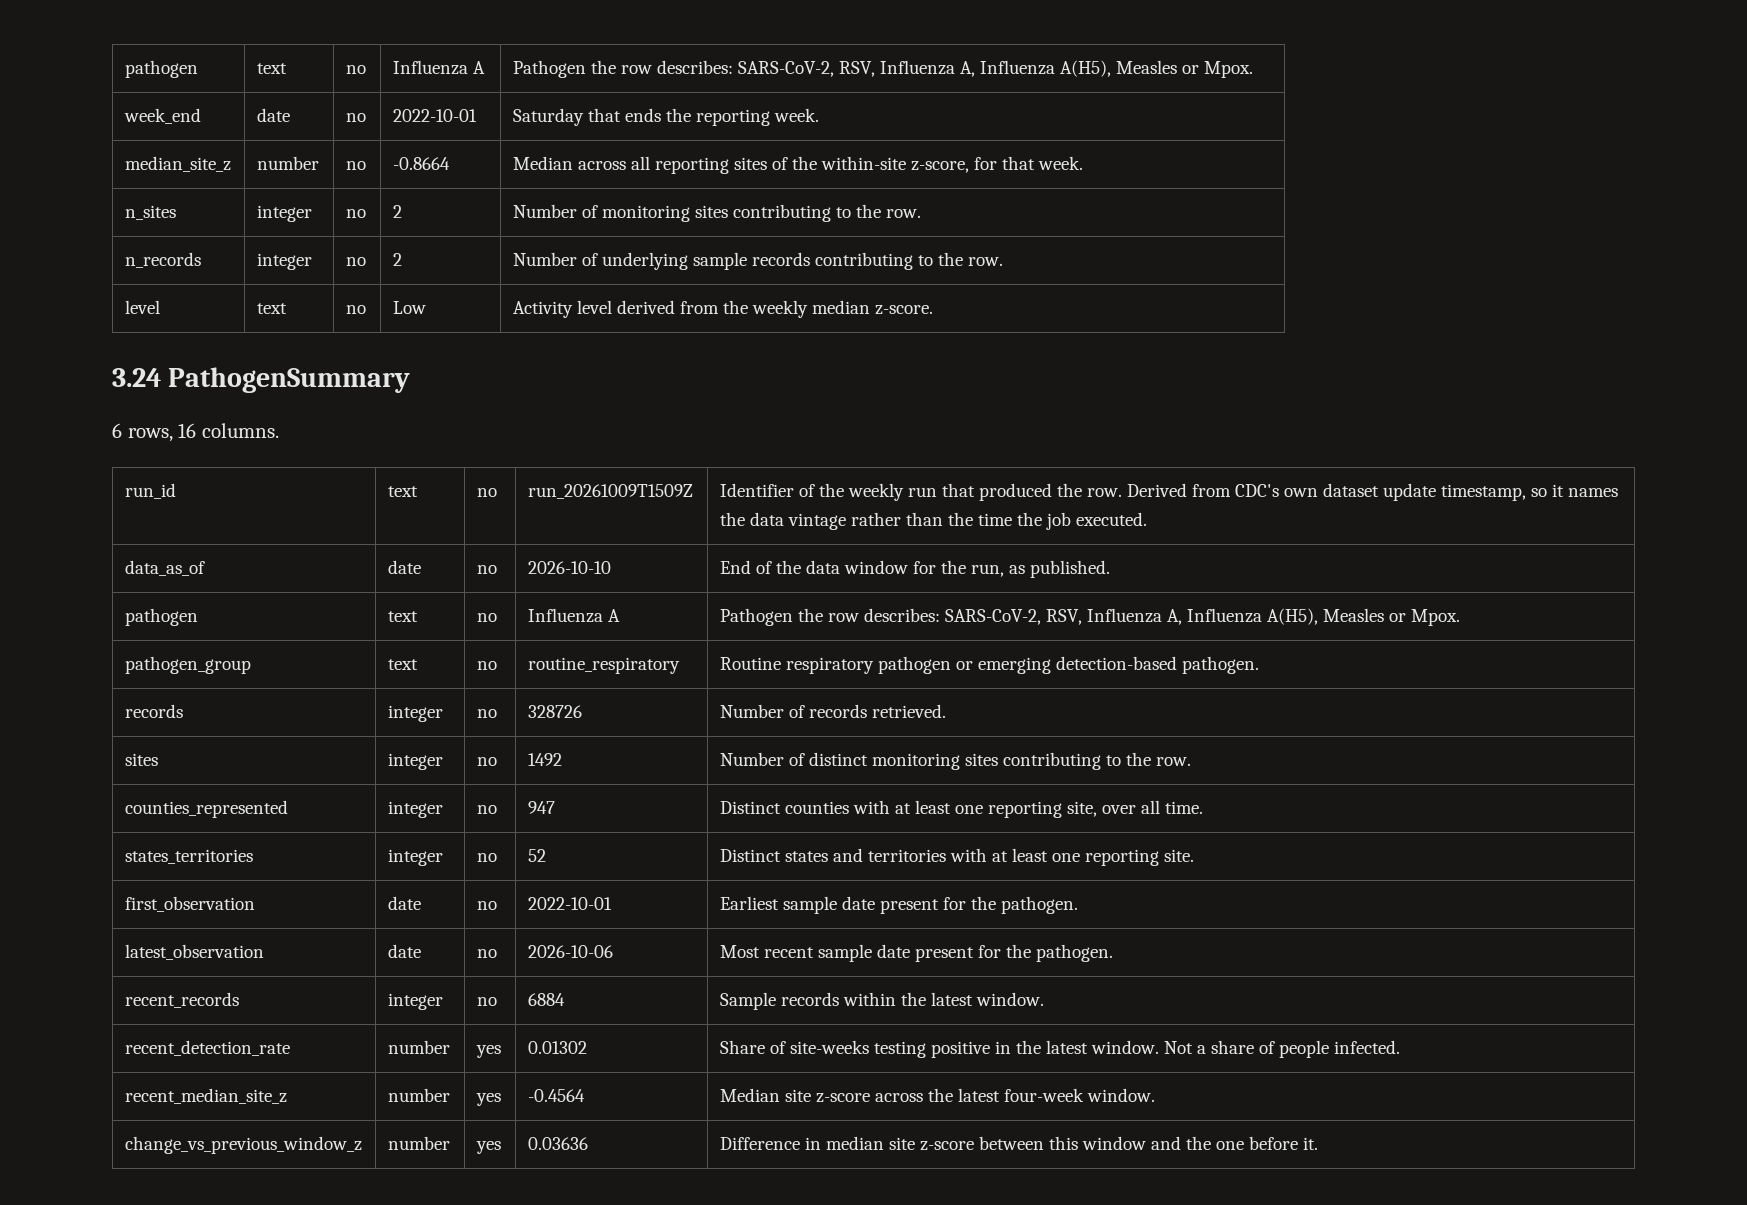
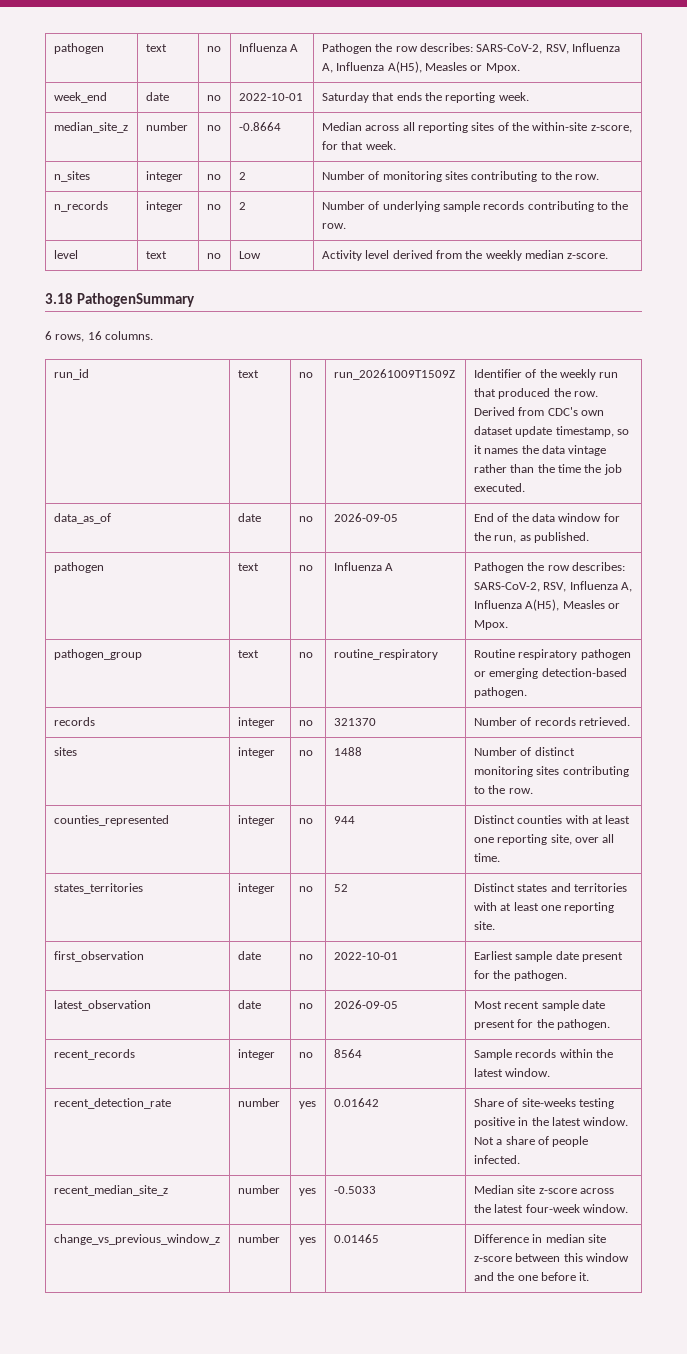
[112,368,161,387] 3.24 -> [45,293,73,304] 3.18
[527,561,611,574] 2026-10-10 -> [333,513,398,522] 2026-09-05
[527,705,582,718] 328726 -> [333,718,376,726] 321370
[527,753,562,766] 1492 -> [333,747,362,756] 1488
[527,801,555,814] 947 -> [333,816,355,824] 944
[527,945,613,958] 2026-10-06 -> [333,1000,398,1009] 2026-09-05
[527,993,565,1006] 6884 -> [333,1049,362,1058] 8564
[527,1041,587,1054] 0.01302 -> [333,1098,379,1107] 0.01642
[527,1089,585,1102] -0.4564 -> [333,1186,376,1194] -0.5033
[527,1137,588,1150] 0.03636 -> [333,1234,379,1243] 0.01465

